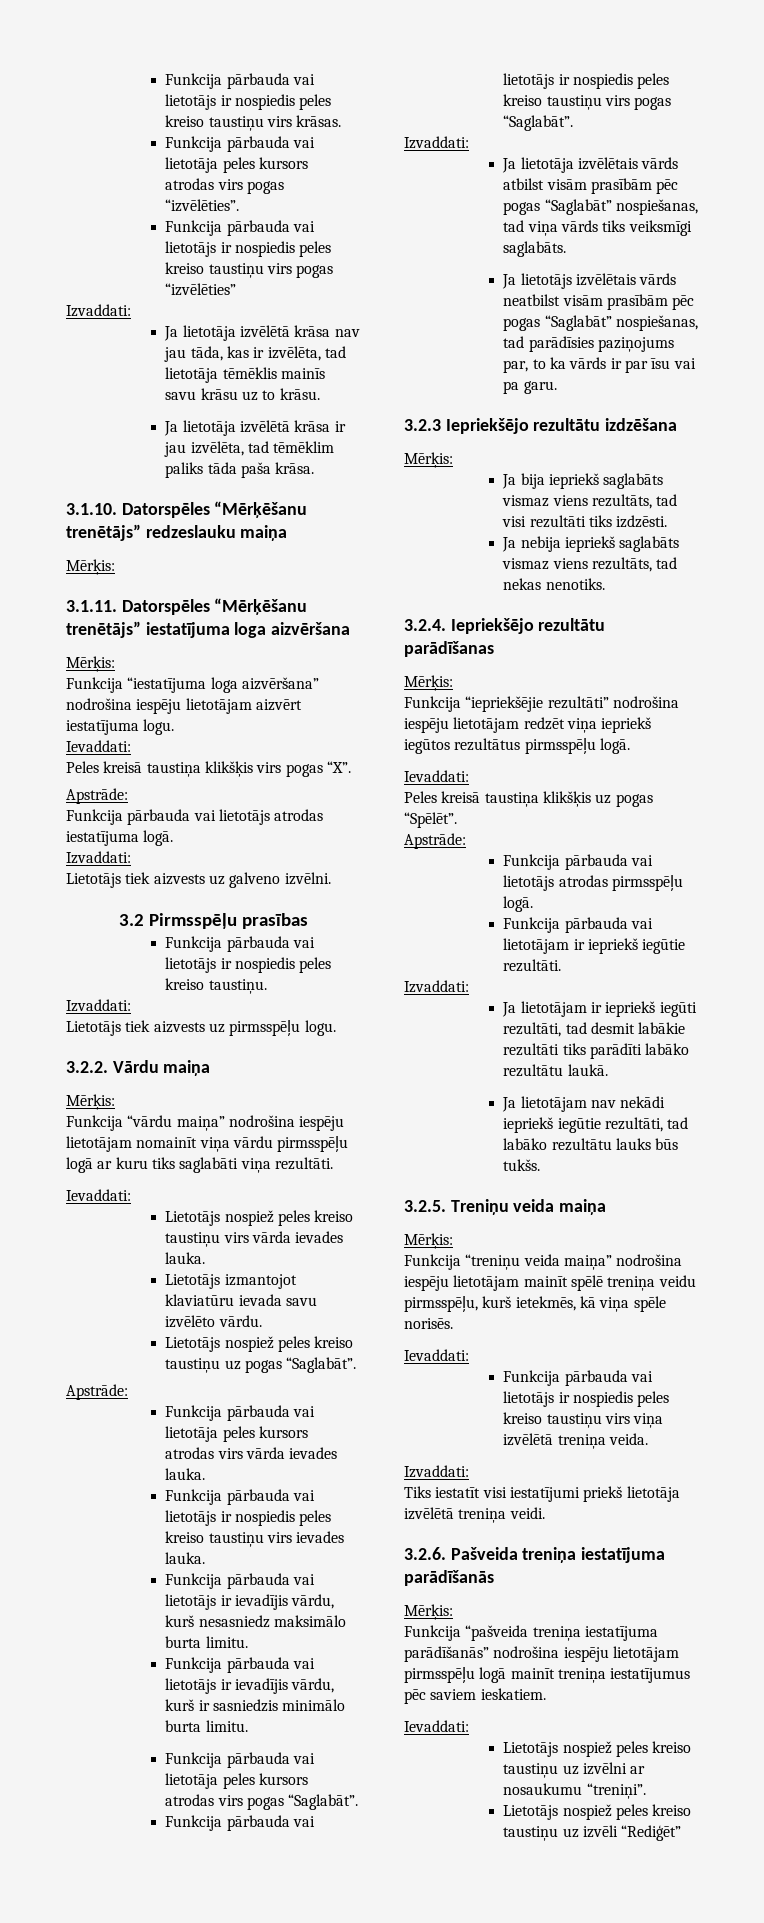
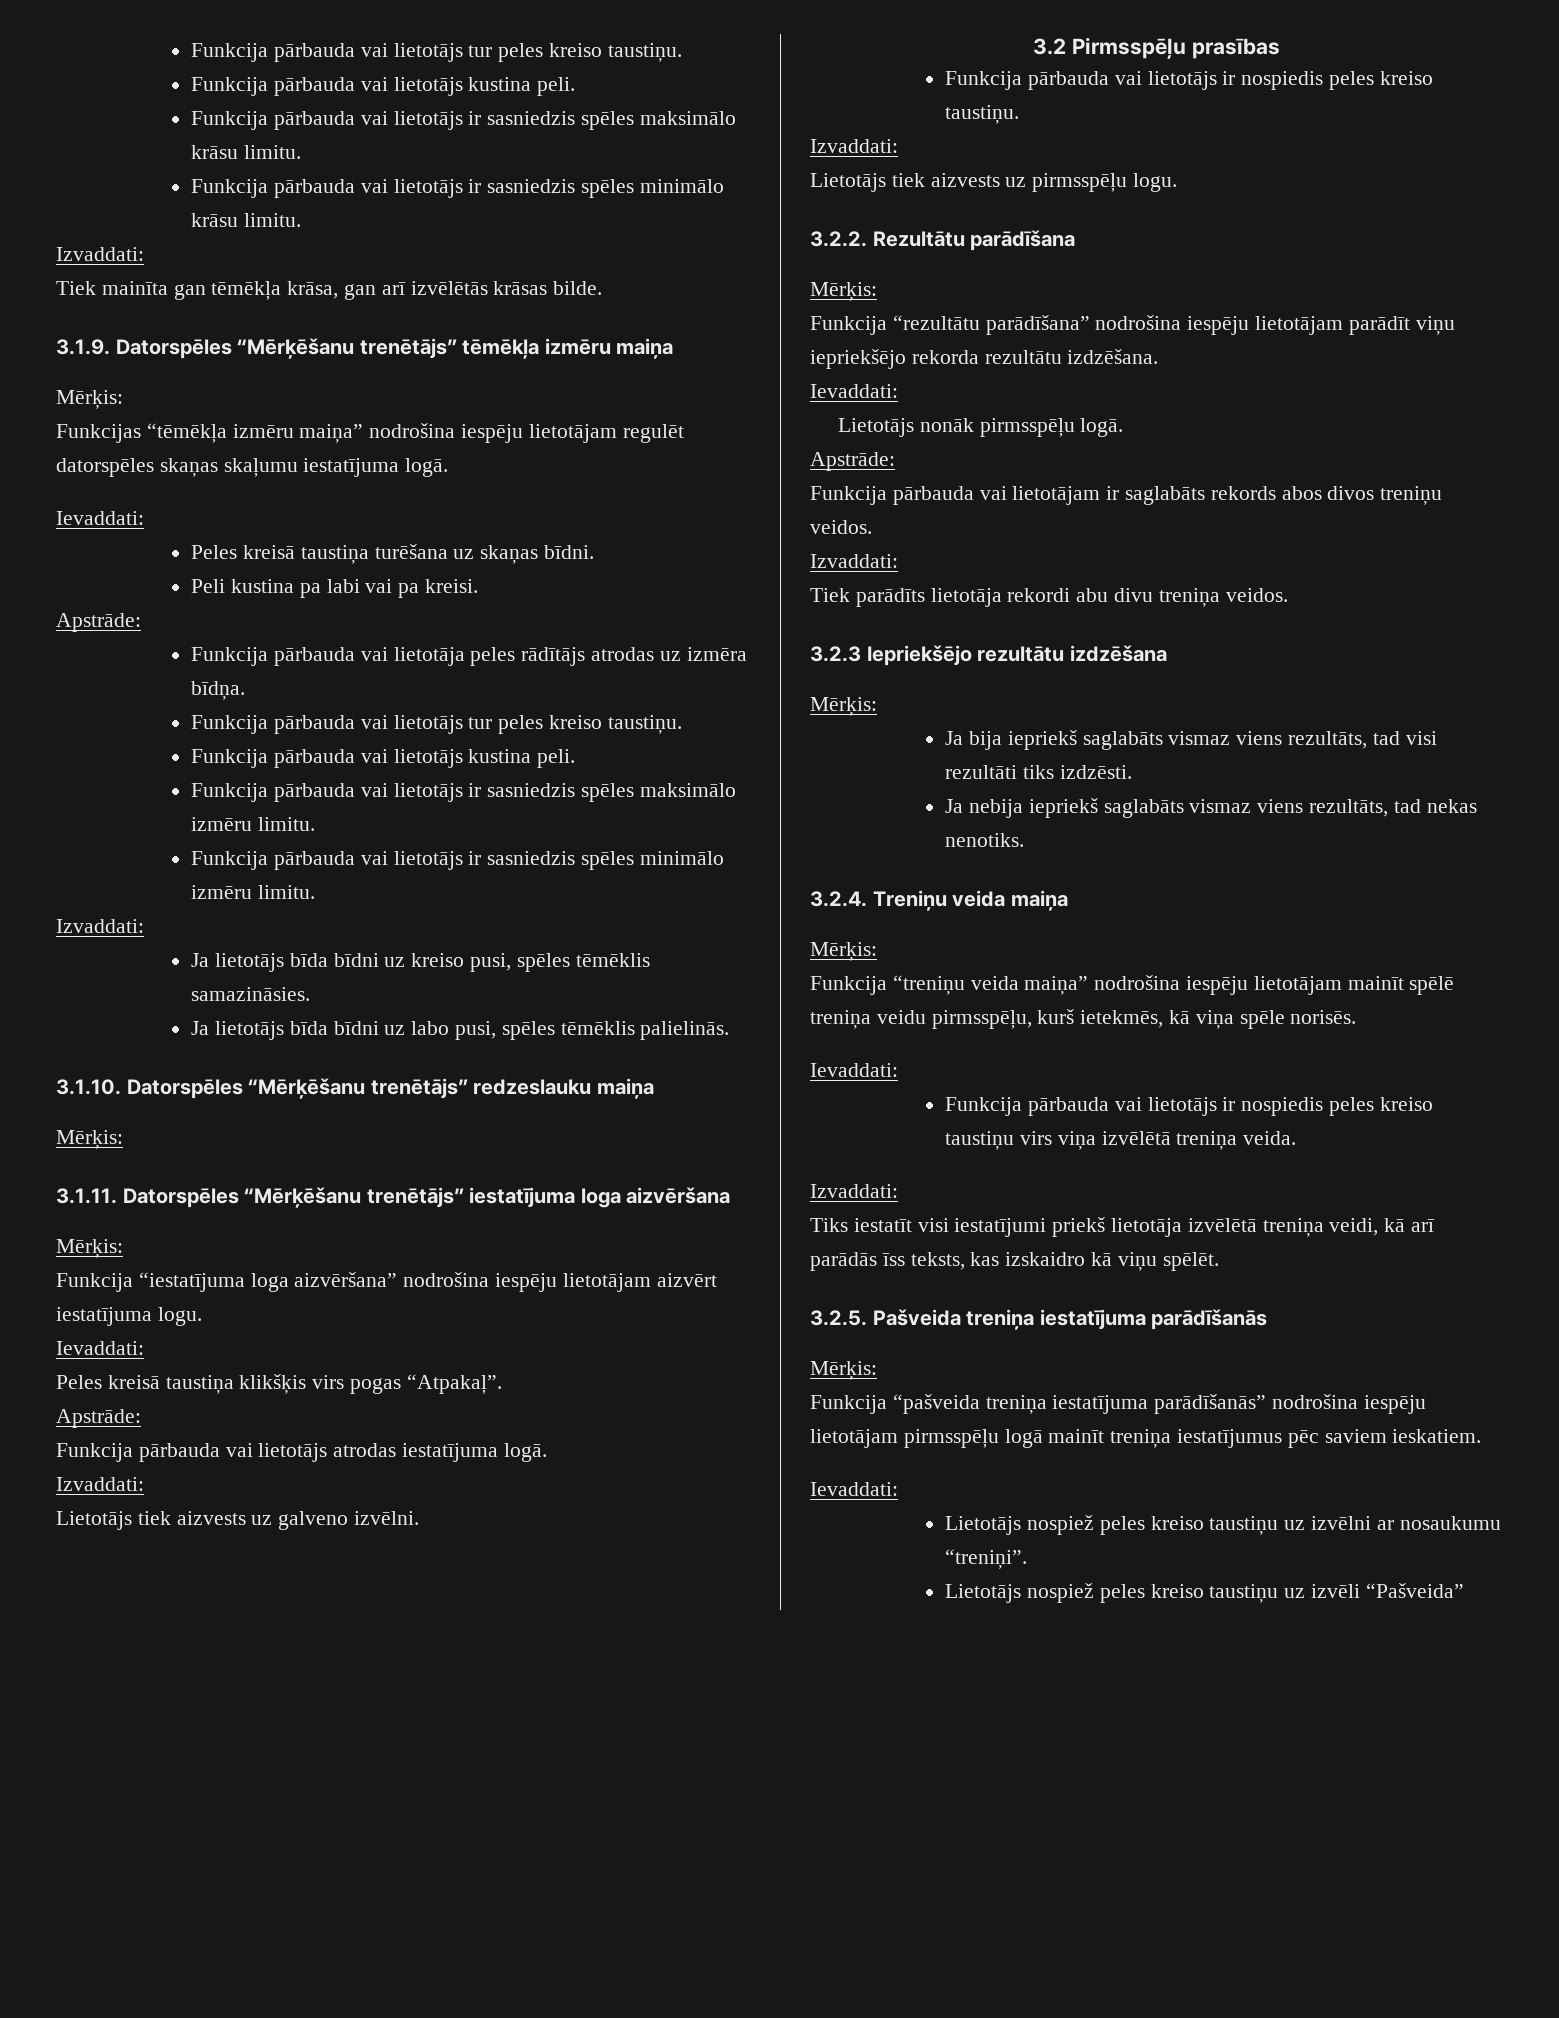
[165,73,315,89] [165,94,332,110] [165,115,342,131] [165,136,315,152] [165,157,308,173] [165,178,284,194] [165,199,240,212] [165,220,315,236] [165,241,332,257] [165,262,334,278] [165,283,237,296] [66,304,131,317] [164,325,360,341] [164,346,346,362] [165,367,325,383] [165,388,320,401] [164,420,346,436] [164,441,335,457] [165,462,315,478] Funkcija pārbauda vai lietotājs ir nospiedis peles kreiso taustiņu virs krāsas. // Funkcija pārbauda vai lietotāja peles kursors atrodas virs pogas “izvēlēties”. // Funkcija pārbauda vai lietotājs ir nospiedis peles kreiso taustiņu virs pogas “izvēlēties” // Izvaddati: // Ja lietotāja izvēlētā krāsa nav jau tāda, kas ir izvēlēta, tad lietotāja tēmēklis mainīs savu krāsu uz to krāsu. // Ja lietotāja izvēlētā krāsa ir jau izvēlēta, tad tēmēklim paliks tāda paša krāsa. -> [191,43,682,62] [191,77,576,96] [191,111,736,130] [191,145,301,159] [191,179,724,198] [191,213,301,227] [56,247,144,261] [56,281,603,300] [56,338,674,359] [56,390,123,409] [56,423,684,443] [56,458,449,477] [56,511,144,525] [191,544,595,564] [191,579,479,598] [56,613,141,632] [191,647,747,666] [191,681,246,700] [191,715,682,734] [191,749,576,768] [191,783,736,802] [191,817,315,831] [191,851,724,870] [191,885,315,899] [56,919,144,933] [191,953,650,972] [191,987,311,1001] [191,1021,730,1040] Funkcija pārbauda vai lietotājs tur peles kreiso taustiņu. // Funkcija pārbauda vai lietotājs kustina peli. // Funkcija pārbauda vai lietotājs ir sasniedzis spēles maksimālo krāsu limitu. // Funkcija pārbauda vai lietotājs ir sasniedzis spēles minimālo krāsu limitu. // Izvaddati: // Tiek mainīta gan tēmēkļa krāsa, gan arī izvēlētās krāsas bilde. // 3.1.9. Datorspēles “Mērķēšanu trenētājs” tēmēkļa izmēru maiņa // Mērķis: // Funkcijas “tēmēkļa izmēru maiņa” nodrošina iespēju lietotājam regulēt datorspēles skaņas skaļumu iestatījuma logā. // Ievaddati: // Peles kreisā taustiņa turēšana uz skaņas bīdni. // Peli kustina pa labi vai pa kreisi. // Apstrāde: // Funkcija pārbauda vai lietotāja peles rādītājs atrodas uz izmēra bīdņa. // Funkcija pārbauda vai lietotājs tur peles kreiso taustiņu. // Funkcija pārbauda vai lietotājs kustina peli. // Funkcija pārbauda vai lietotājs ir sasniedzis spēles maksimālo izmēru limitu. // Funkcija pārbauda vai lietotājs ir sasniedzis spēles minimālo izmēru limitu. // Izvaddati: // Ja lietotājs bīda bīdni uz kreiso pusi, spēles tēmēklis samazināsies. // Ja lietotājs bīda bīdni uz labo pusi, spēles tēmēklis palielinās.
[326,761,351,773] “X”. -> [406,1374,502,1394] “Atpakaļ”.
[112,1060,211,1076] [66,1094,115,1110] [66,1115,345,1131] [66,1136,349,1152] [66,1157,333,1173] [66,1189,131,1201] [165,1210,354,1226] [165,1231,344,1247] [165,1252,206,1264] [165,1274,297,1289] [165,1294,317,1306] [165,1315,262,1328] [165,1336,354,1352] [165,1357,357,1373] [66,1384,128,1400] [165,1405,315,1421] [165,1426,308,1442] [165,1447,338,1459] [165,1468,206,1480] [165,1489,315,1505] [165,1510,332,1526] [165,1531,345,1547] [165,1552,206,1564] [165,1573,315,1589] [165,1594,335,1610] [165,1615,346,1628] [165,1636,248,1648] [165,1657,315,1673] [165,1678,335,1694] [165,1699,346,1712] [165,1720,248,1732] [165,1752,315,1768] [165,1773,308,1789] [165,1794,359,1810] [165,1815,315,1831] [503,73,670,89] [503,94,672,110] [503,115,574,131] [404,136,469,149] [502,157,679,173] [503,178,679,194] [503,199,698,215] [503,220,692,236] [503,241,567,257] [502,273,677,289] [503,294,695,310] [503,315,698,331] [503,336,674,352] [503,357,696,373] [503,381,557,394] Vārdu maiņa // Mērķis: // Funkcija “vārdu maiņa” nodrošina iespēju lietotājam nomainīt viņa vārdu pirmsspēļu logā ar kuru tiks saglabāti viņa rezultāti. // Ievaddati: // Lietotājs nospiež peles kreiso taustiņu virs vārda ievades lauka. // Lietotājs izmantojot klaviatūru ievada savu izvēlēto vārdu. // Lietotājs nospiež peles kreiso taustiņu uz pogas “Saglabāt”. // Apstrāde: // Funkcija pārbauda vai lietotāja peles kursors atrodas virs vārda ievades lauka. // Funkcija pārbauda vai lietotājs ir nospiedis peles kreiso taustiņu virs ievades lauka. // Funkcija pārbauda vai lietotājs ir ievadījis vārdu, kurš nesasniedz maksimālo burta limitu. // Funkcija pārbauda vai lietotājs ir ievadījis vārdu, kurš ir sasniedzis minimālo burta limitu. // Funkcija pārbauda vai lietotāja peles kursors atrodas virs pogas “Saglabāt”. // Funkcija pārbauda vai lietotājs ir nospiedis peles kreiso taustiņu virs pogas “Saglabāt”. // Izvaddati: // Ja lietotāja izvēlētais vārds atbilst visām prasībām pēc pogas “Saglabāt” nospiešanas, tad viņa vārds tiks veiksmīgi saglabāts. // Ja lietotājs izvēlētais vārds neatbilst visām prasībām pēc pogas “Saglabāt” nospiešanas, tad parādīsies paziņojums par, to ka vārds ir par īsu vai pa garu. -> [872,230,1076,251] [810,282,877,301] [810,315,1455,335] [810,349,1159,369] [810,384,898,398] [837,418,1124,437] [810,452,895,471] [810,486,1443,505] [810,520,872,534] [810,554,898,568] [810,588,1288,607] Rezultātu parādīšana // Mērķis: // Funkcija “rezultātu parādīšana” nodrošina iespēju lietotājam parādīt viņu iepriekšējo rekorda rezultātu izdzēšana. // Ievaddati: // Lietotājs nonāk pirmsspēļu logā. // Apstrāde: // Funkcija pārbauda vai lietotājam ir saglabāts rekords abos divos treniņu veidos. // Izvaddati: // Tiek parādīts lietotāja rekordi abu divu treniņa veidos.
[450,618,606,634] [404,641,494,657] [404,675,453,691] [404,696,679,712] [404,717,652,733] [404,738,630,754] [404,770,469,782] [404,791,653,807] [404,812,457,828] [404,833,466,849] [503,854,653,870] [503,875,683,891] [503,896,534,912] [503,917,653,933] [503,938,686,954] [503,959,562,972] [404,980,469,993] [502,1001,697,1017] [503,1022,686,1037] [503,1043,690,1059] [503,1064,608,1077] [502,1096,666,1112] [503,1117,689,1133] [503,1138,679,1151] [503,1159,541,1171] [404,1200,446,1212] Iepriekšējo rezultātu parādīšanas // Mērķis: // Funkcija “iepriekšējie rezultāti” nodrošina iespēju lietotājam redzēt viņa iepriekš iegūtos rezultātus pirmsspēļu logā. // Ievaddati: // Peles kreisā taustiņa klikšķis uz pogas “Spēlēt”. // Apstrāde: // Funkcija pārbauda vai lietotājs atrodas pirmsspēļu logā. // Funkcija pārbauda vai lietotājam ir iepriekš iegūtie rezultāti. // Izvaddati: // Ja lietotājam ir iepriekš iegūti rezultāti, tad desmit labākie rezultāti tiks parādīti labāko rezultātu laukā. // Ja lietotājam nav nekādi iepriekš iegūtie rezultāti, tad labāko rezultātu lauks būs tukšs. // 3.2.5. -> (867, 899) none
[509,1507,545,1519] [404,1547,446,1560] veidi. // 3.2.6. -> [1329,1218,1436,1236] [810,1252,1219,1271] [810,1310,867,1326] veidi, kā arī parādās īss teksts, kas izskaidro kā viņu spēlēt. // 3.2.5.
[621,1825,682,1841] “Rediģēt” -> [1365,1583,1464,1598] “Pašveida”

